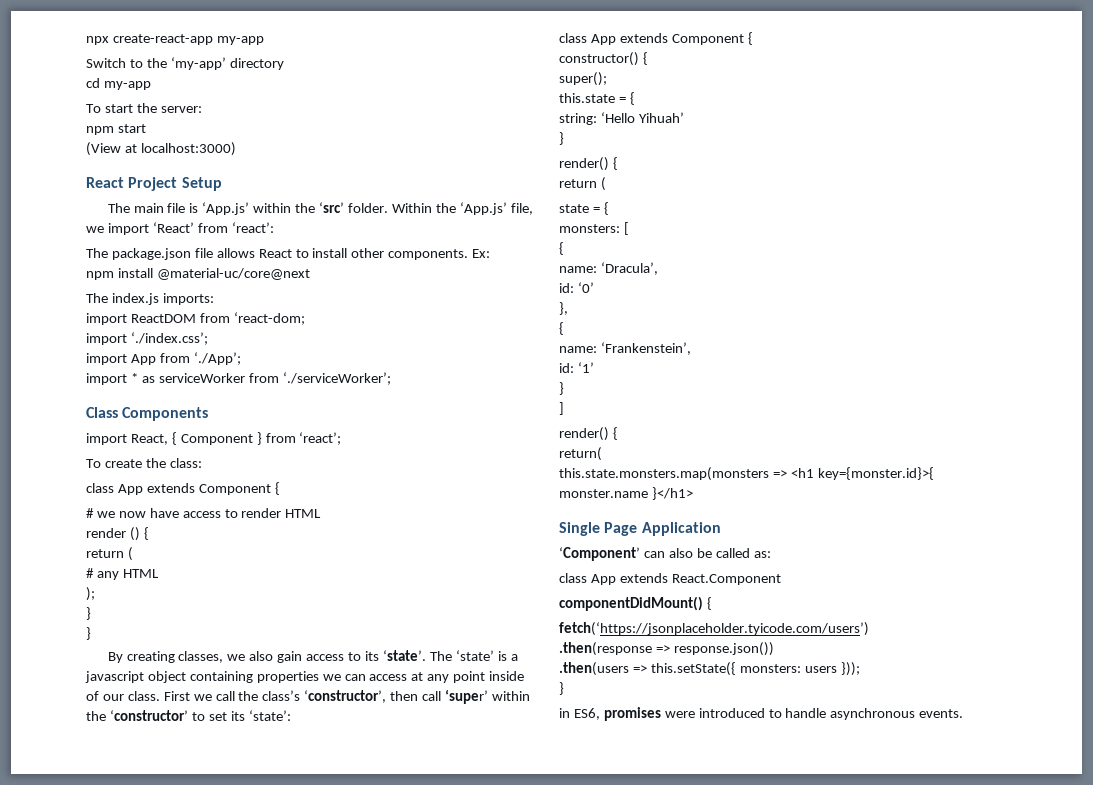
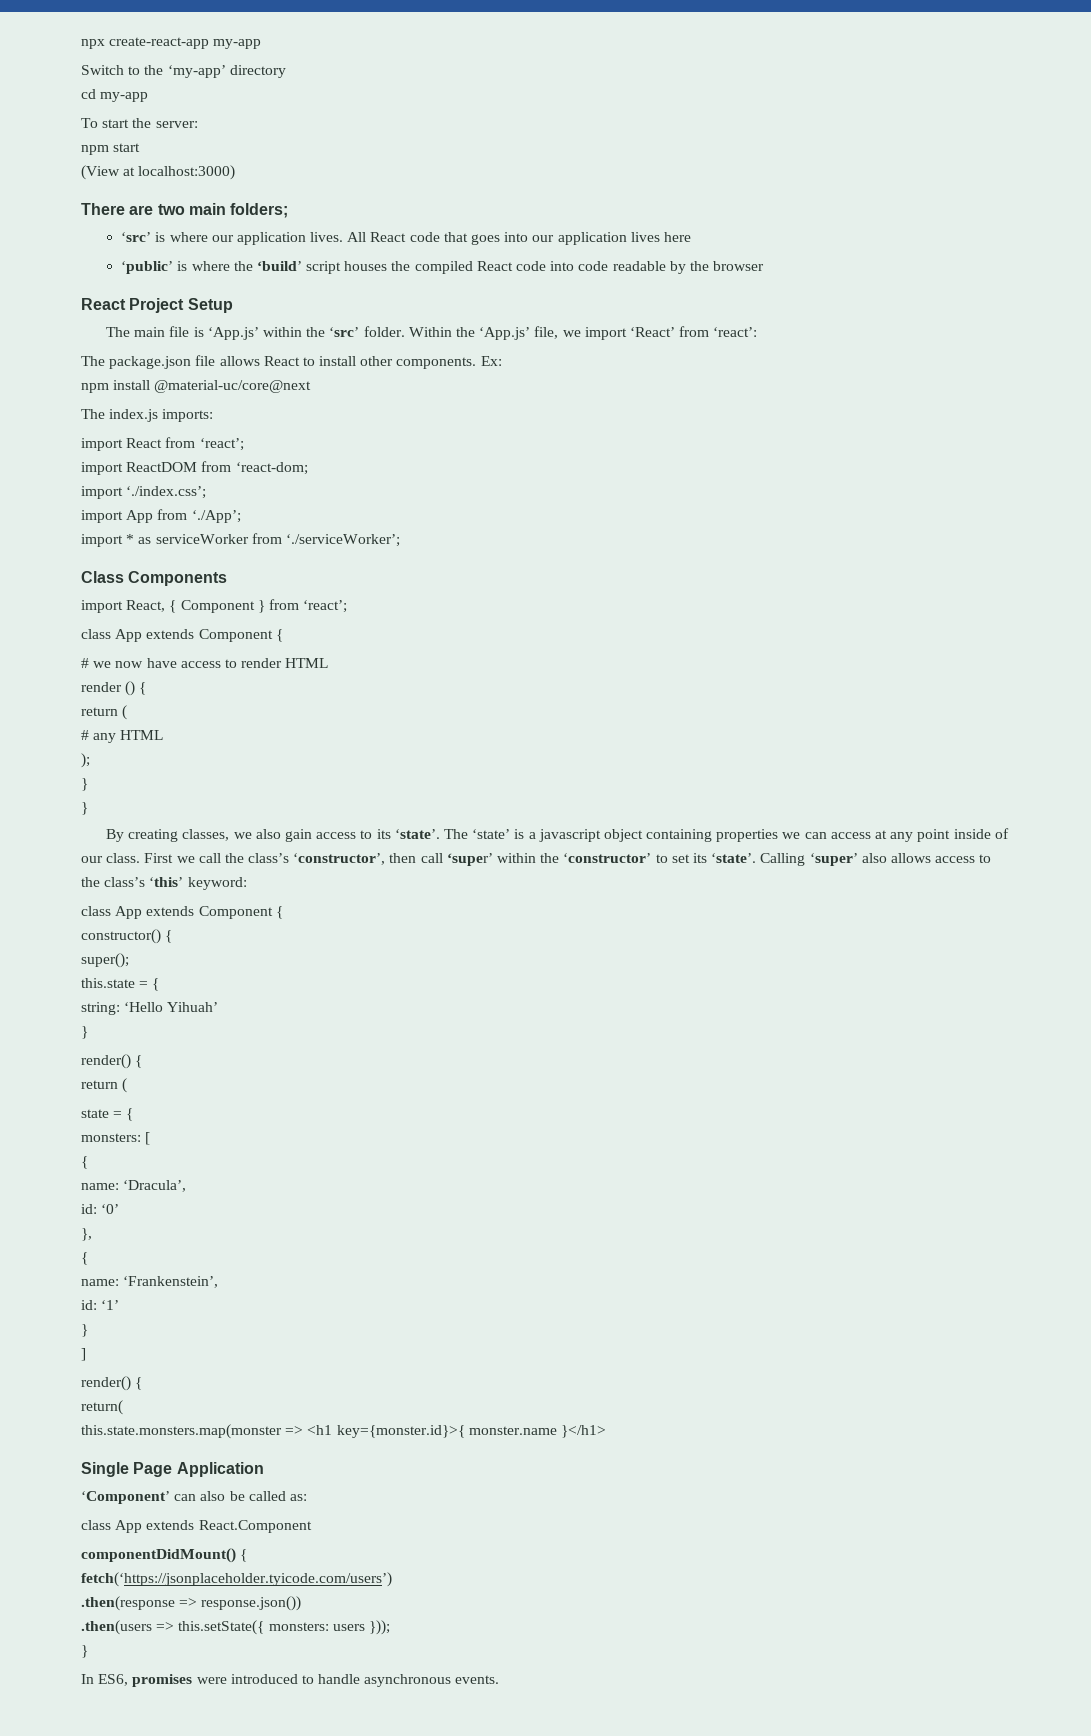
(236, 149) none -> [81,203,289,218] [121,232,691,245] [121,261,765,274] // There are two main folders; // ‘src’ is where our application lives. All React code that goes into our application lives here // ‘public’ is where the ‘build’ script houses the compiled React code into code readable by the browser
(214, 299) none -> [81,437,244,451] // import React from ‘react’;
[86,458,202,468] // To create the class: -> (348, 606) none
[248,710,291,721] ‘state’: -> [711,853,992,866] [81,877,247,890] ‘state’. Calling ‘super’ also allows access to the class’s ‘this’ keyword:
[559,467,769,481] this.state.monsters.map(monsters -> [81,1424,282,1439] this.state.monsters.map(monster
[559,708,570,718] in -> [81,1674,94,1684] In

